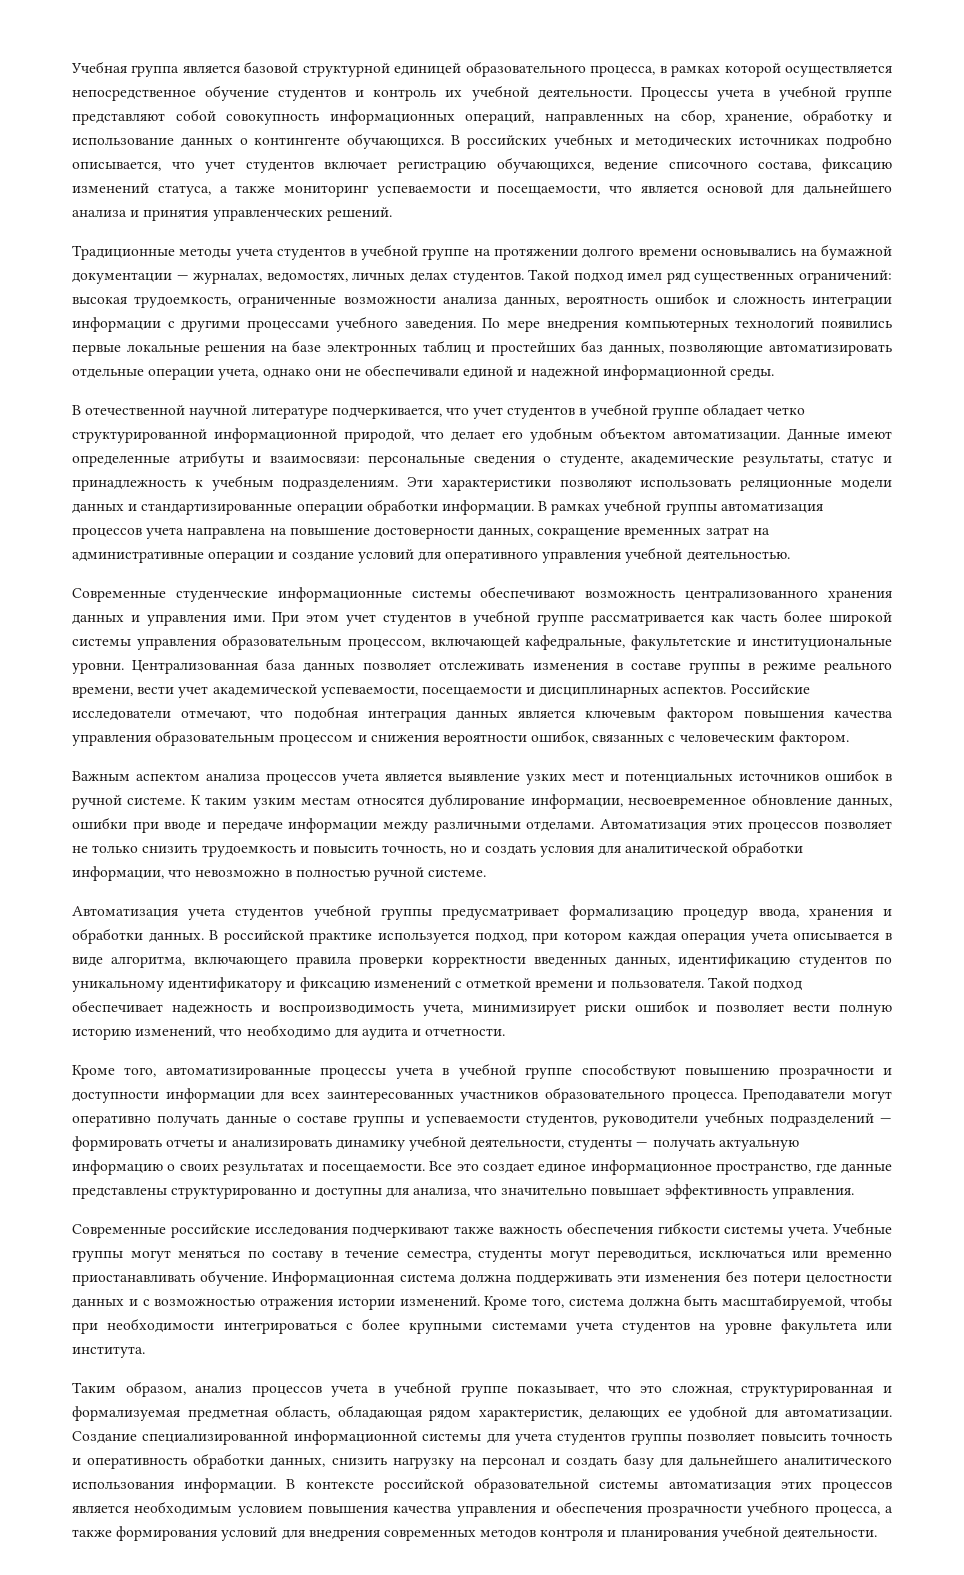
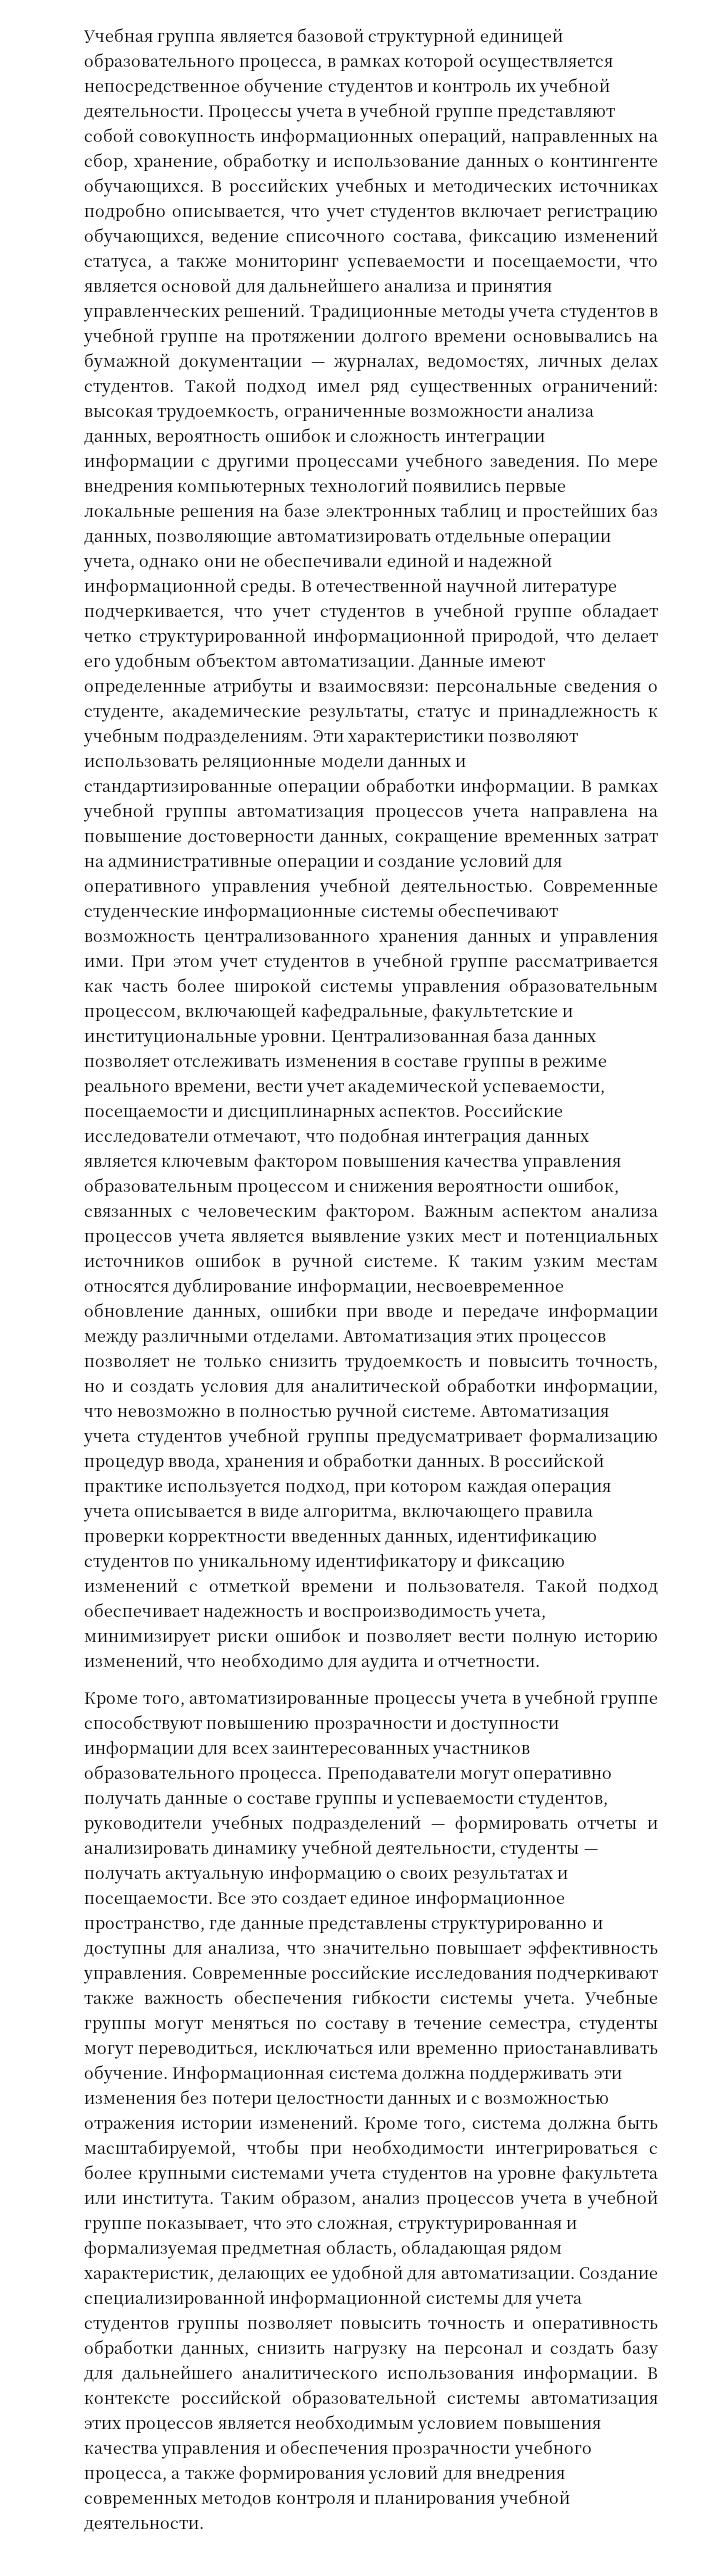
(392, 214) // -> (306, 312) none
(775, 374) // -> (297, 589) none
(790, 556) // -> (533, 889) none
(849, 738) // -> (415, 1212) none
(487, 873) // -> (476, 1412) none
(854, 1193) // -> (187, 1977) none
(145, 1352) // -> (215, 2202) none

